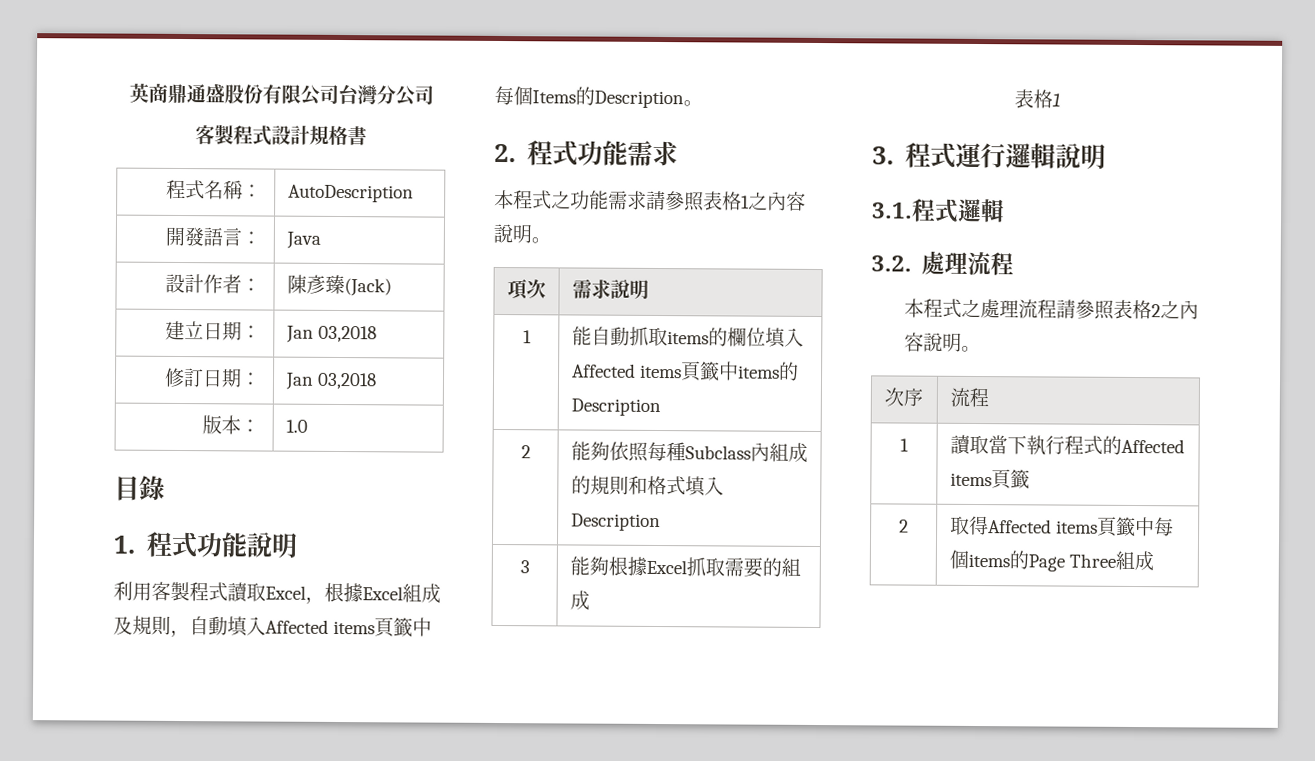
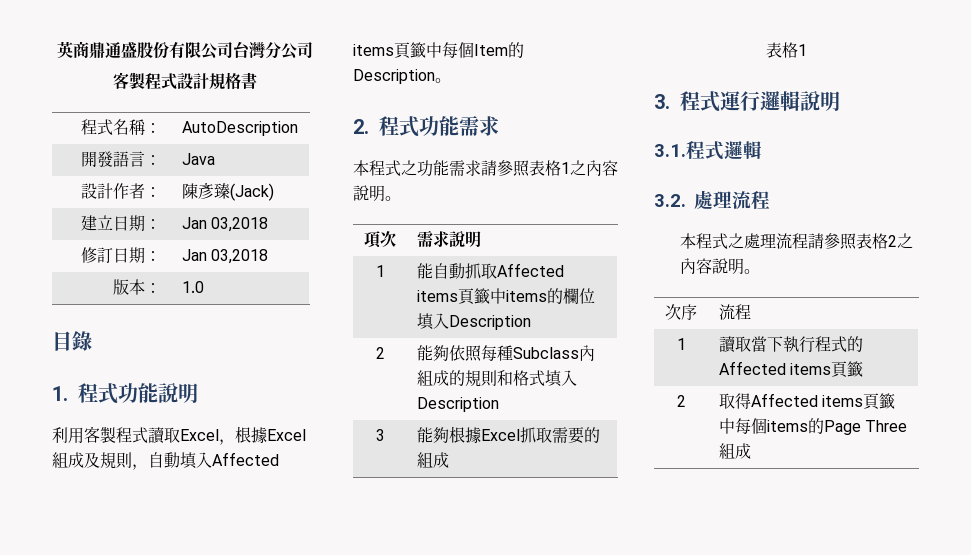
[532,90,576,104] Items -> [474,44,508,56] Item
[666,327,804,348] items的欄位填入 -> (497, 271) none
(799, 371) none -> [562,288,595,304] [416,313,449,330] 欄位填入

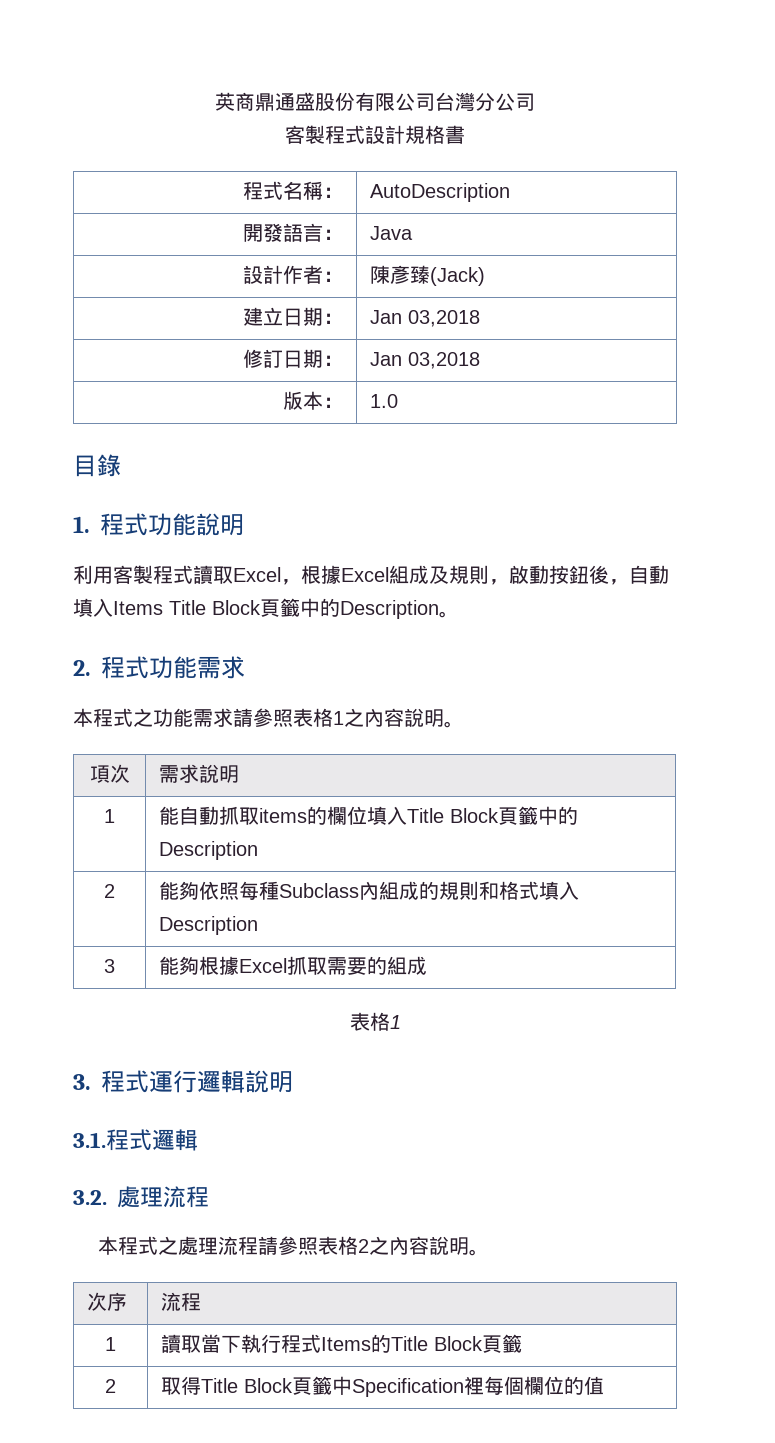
[148,452,279,469] [353,42,508,59] 自動填入Affected items頁籤中每個Item -> [509,565,669,585] [73,598,320,617] 啟動按鈕後，自動填入Items Title Block頁籤中
[496,263,564,277] [416,288,595,305] [416,313,449,330] Affected items頁籤中items的欄位填入 -> [258,806,578,825] items的欄位填入Title Block頁籤中的
[846,336,863,352] [718,361,832,375] 的Affected items -> [320,1334,483,1353] Items的Title Block
[750,393,896,410] [718,418,908,435] [718,443,751,459] Affected items頁籤中每個items的Page Three組成 -> [200,1376,604,1397] Title Block頁籤中Specification裡每個欄位的值

